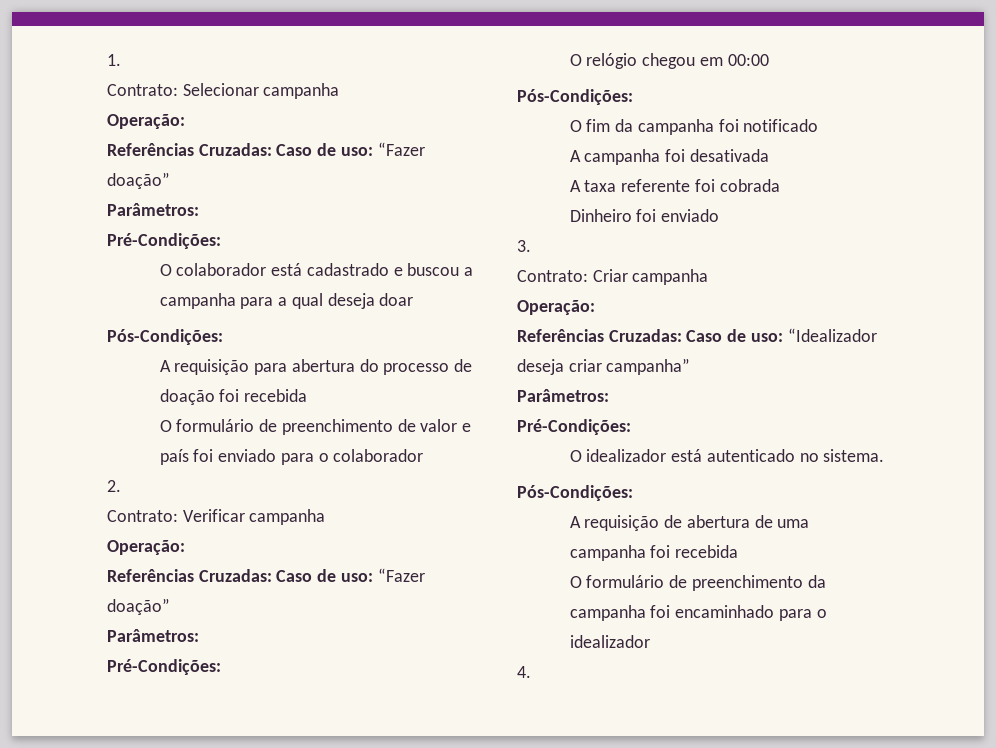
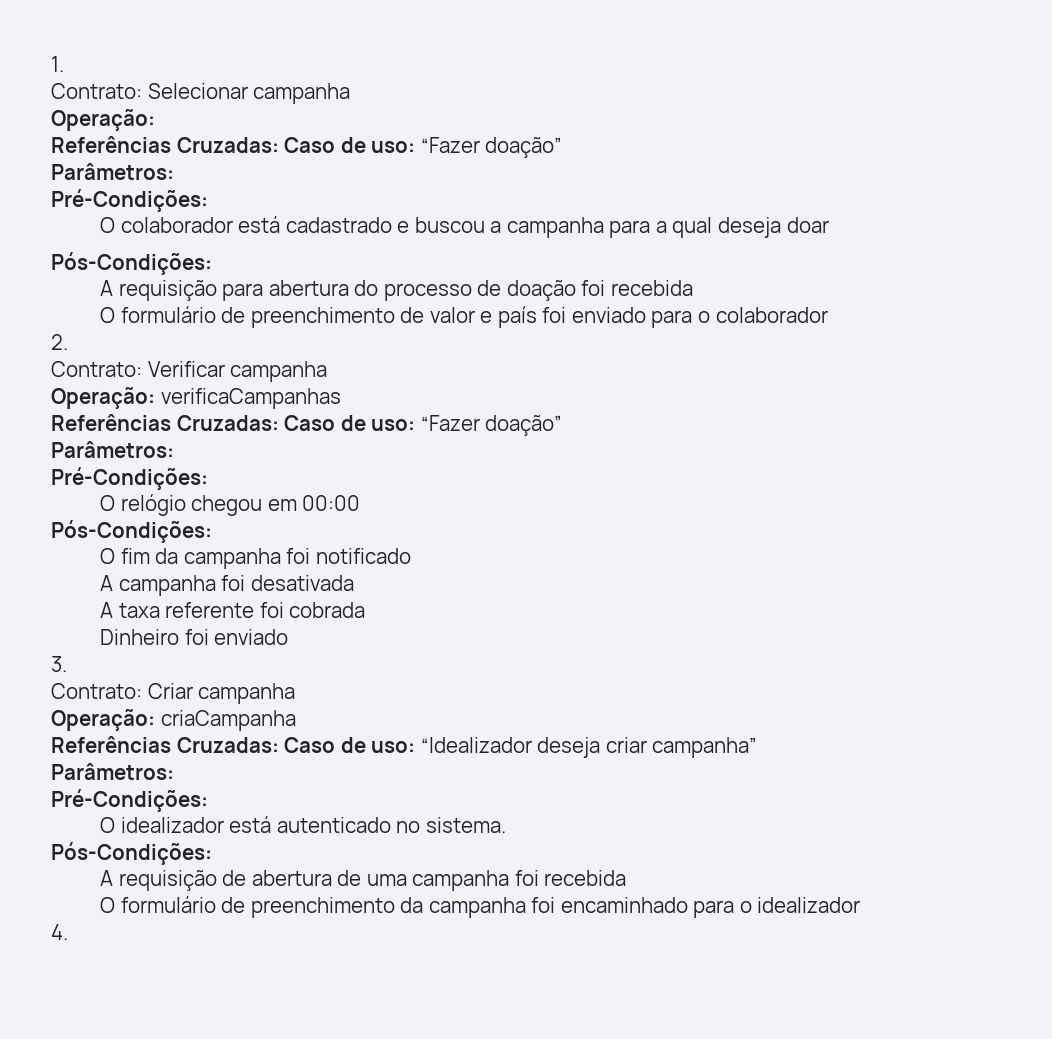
(185, 547) none -> [160,388,341,409] verificaCampanhas
(595, 307) none -> [160,710,296,731] criaCampanha

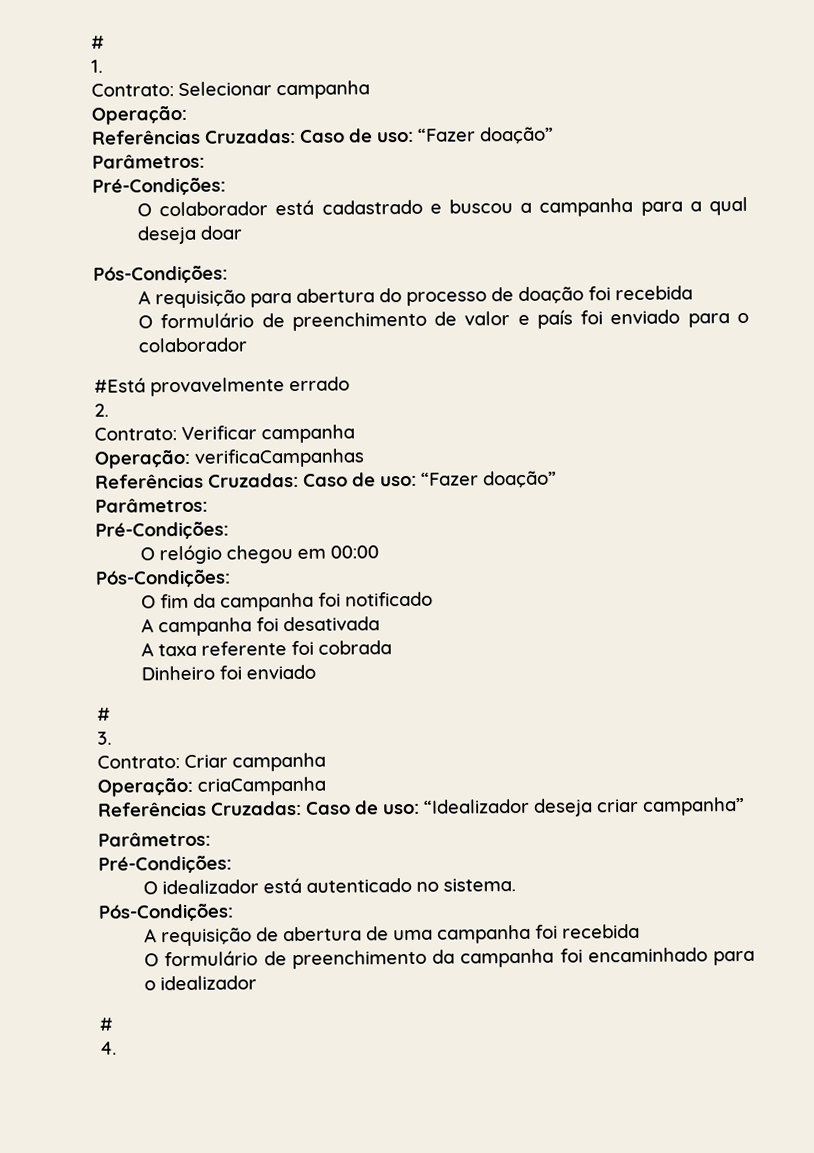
(51, 64) none -> [91,35,105,49] # //
(828, 315) none -> [94,376,350,397] // #Está provavelmente errado
(289, 637) none -> [97,707,111,721] // #
(861, 905) none -> [99,1017,114,1031] // #

